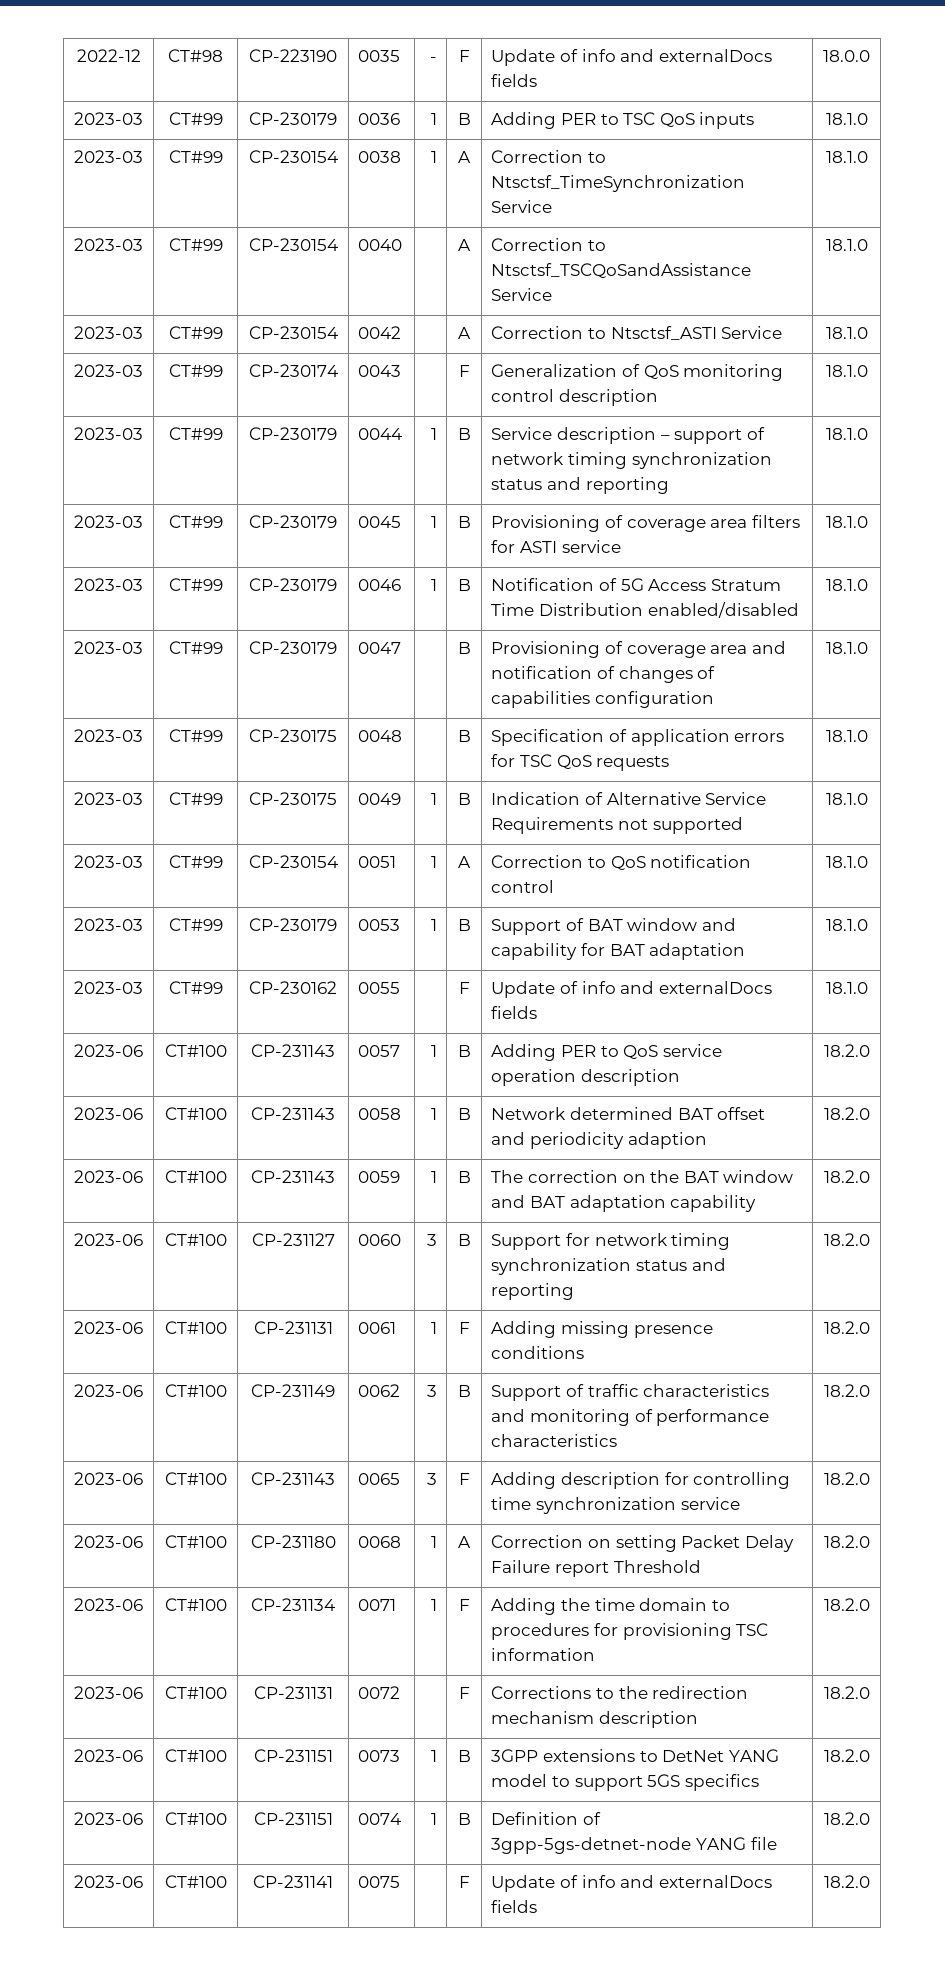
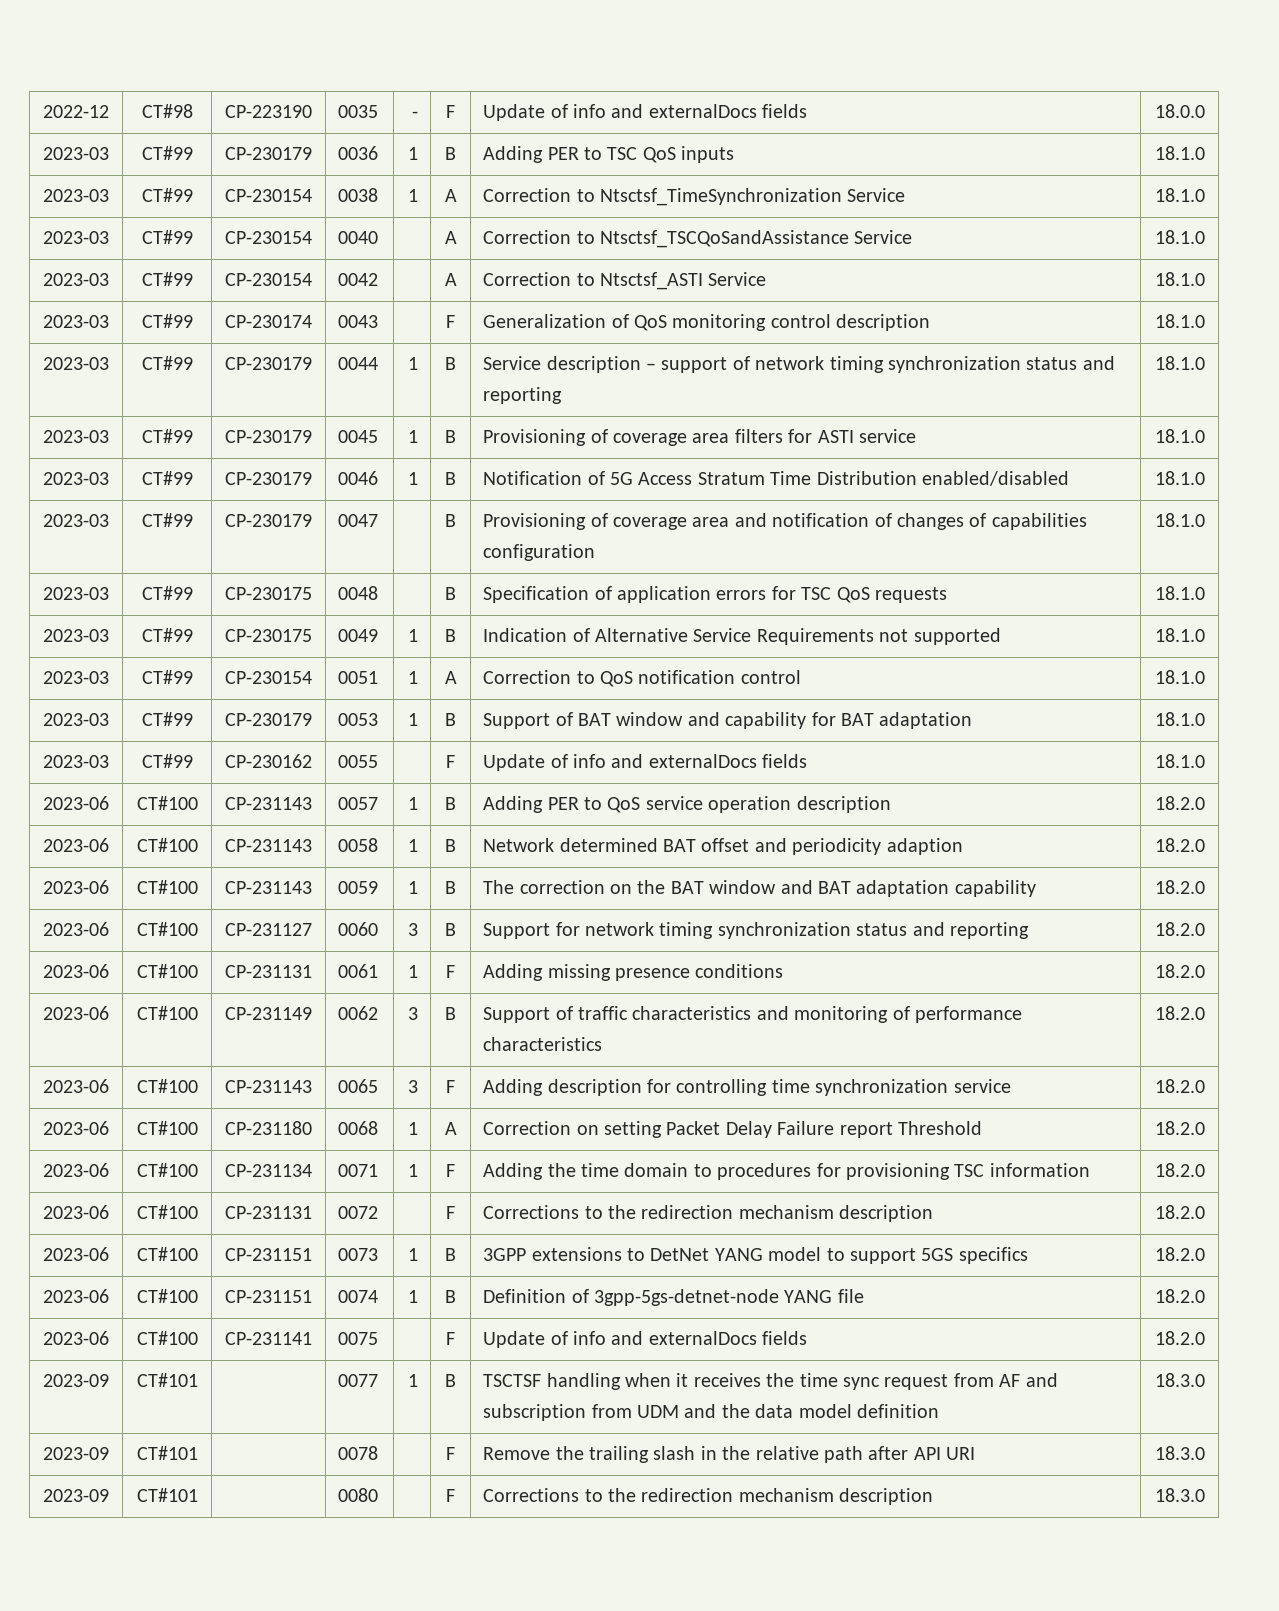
(870, 1881) none -> [43,1374,109,1387] [136,1373,198,1387] [338,1374,379,1387] [407,1374,418,1387] [445,1374,456,1387] [483,1373,1058,1390] [483,1404,940,1421] [1154,1373,1205,1387] [43,1447,109,1460] [136,1446,198,1460] [338,1446,379,1460] [446,1447,455,1460] [483,1446,976,1463] [1154,1446,1205,1460] [43,1489,109,1502] [136,1488,198,1502] [338,1488,379,1502] [446,1489,455,1502] [483,1488,934,1505] [1154,1488,1205,1502] // 2023-09 | CT#101 | | 0077 | 1 | B | TSCTSF handling when it receives the time sync request from AF and subscription from UDM and the data model definition | 18.3.0 // 2023-09 | CT#101 | | 0078 | | F | Remove the trailing slash in the relative path after API URI | 18.3.0 // 2023-09 | CT#101 | | 0080 | | F | Corrections to the redirection mechanism description | 18.3.0

